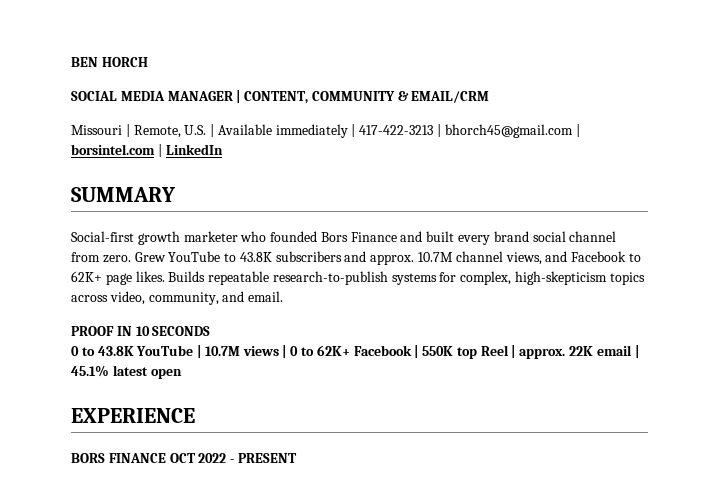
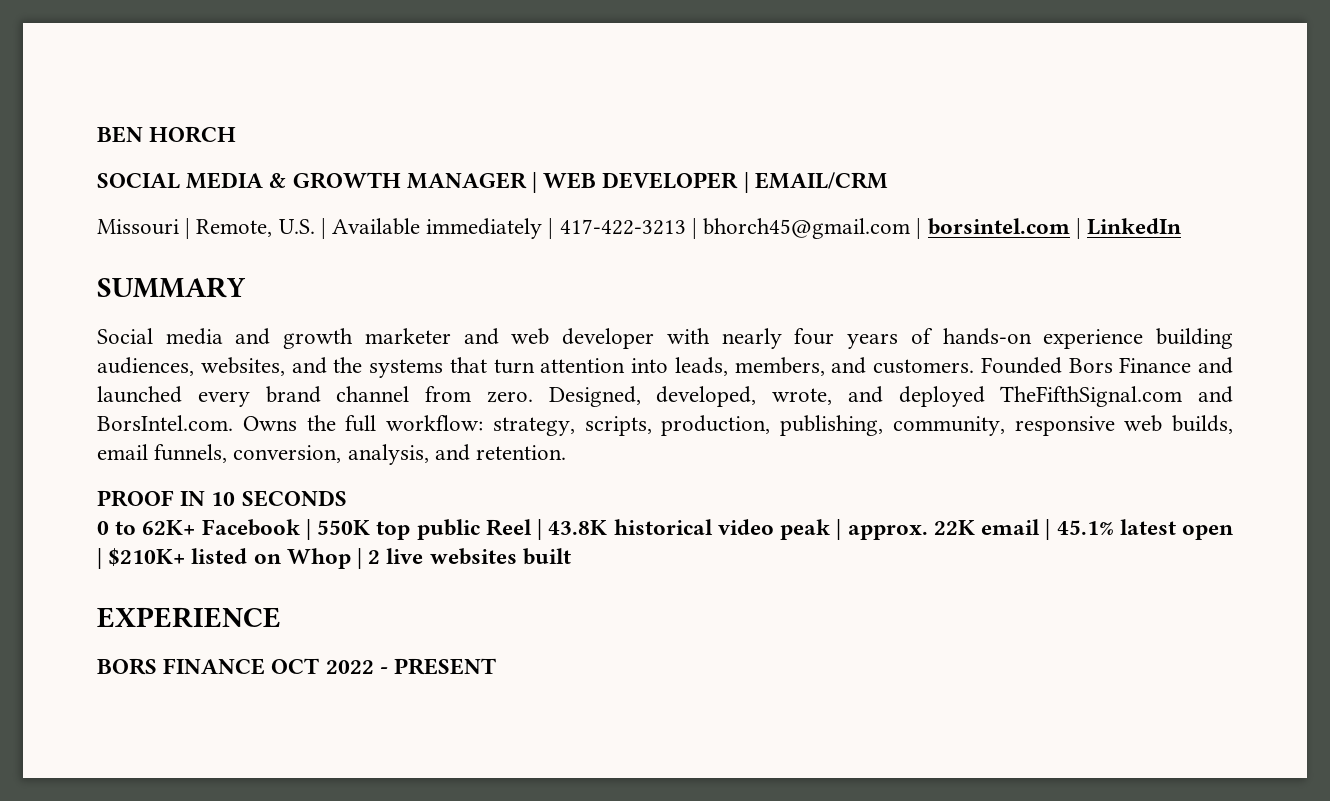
[167,90,409,104] MANAGER | CONTENT, COMMUNITY & -> [269,172,749,193] & GROWTH MANAGER | WEB DEVELOPER |
[71,231,318,245] Social-first growth marketer who founded -> [97,328,1234,349] [97,357,1062,378] Social media and growth marketer and web developer with nearly four years of hands-on experience building audiences, websites, and the systems that turn attention into leads, members, and customers. Founded
[426,231,455,242] built -> [97,386,182,403] launched
[532,231,566,242] social -> (321, 394) none
[134,251,641,265] [71,271,645,285] [71,291,284,305] Grew YouTube to 43.8K subscribers and approx. 10.7M channel views, and Facebook to 62K+ page likes. Builds repeatable research-to-publish systems for complex, high-skepticism topics across video, community, and email. -> [548,386,1233,407] [97,415,1233,436] [97,444,567,465] Designed, developed, wrote, and deployed TheFifthSignal.com and BorsIntel.com. Owns the full workflow: strategy, scripts, production, publishing, community, responsive web builds, email funnels, conversion, analysis, and retention.
[97,345,315,358] 43.8K YouTube | 10.7M views | 0 to -> (137, 528) none
(477, 353) none -> [416,519,480,540] public
(516, 351) none -> [548,519,842,540] 43.8K historical video peak |
(182, 374) none -> [97,548,571,569] | $210K+ listed on Whop | 2 live websites built

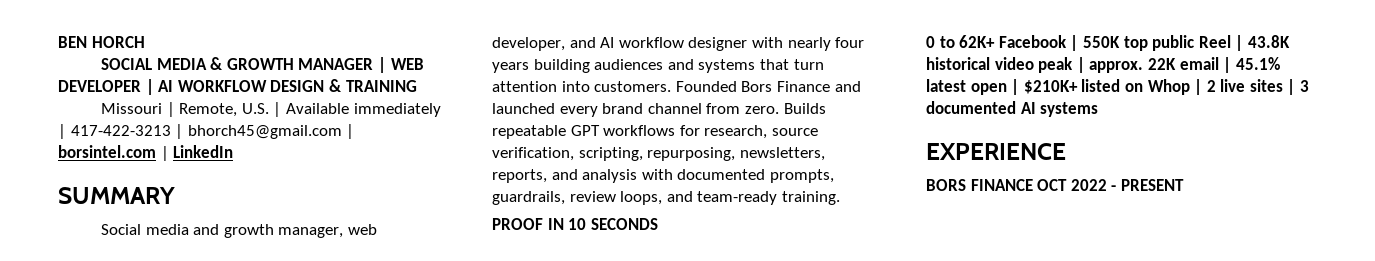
[754,172,888,189] EMAIL/CRM -> [158,79,417,92] AI WORKFLOW DESIGN & TRAINING
[364,328,1234,349] [97,357,363,376] marketer and web developer with nearly four years of hands-on experience building audiences, websites, and the -> [278,224,378,238] [492,37,865,51] [492,59,694,73] manager, web developer, and AI workflow designer with nearly four years building audiences and
[674,357,867,376] leads, members, and -> (590, 86) none
[548,386,1233,407] [97,415,1233,436] [97,444,567,465] Designed, developed, wrote, and deployed TheFifthSignal.com and BorsIntel.com. Owns the full workflow: strategy, scripts, production, publishing, community, responsive web builds, email funnels, conversion, analysis, and retention. -> [783,103,826,114] [492,125,818,139] [492,147,825,161] [492,169,834,183] [492,191,840,205] Builds repeatable GPT workflows for research, source verification, scripting, repurposing, newsletters, reports, and analysis with documented prompts, guardrails, review loops, and team-ready training.
[429,548,571,565] websites built -> [1249,79,1310,95] [926,101,1099,117] sites | 3 documented AI systems

